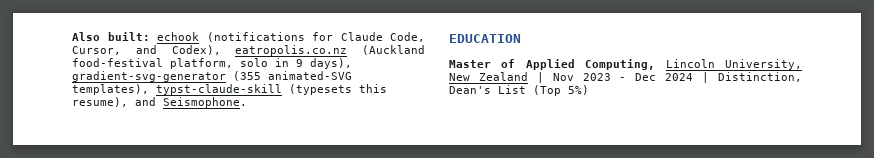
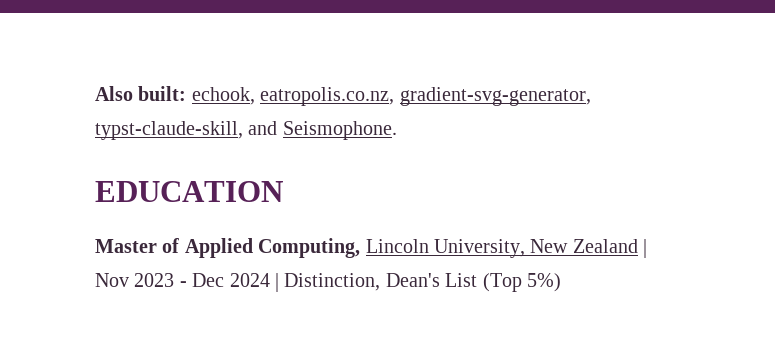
[157,32,425,42] [72,45,425,56] [72,58,352,69] [72,71,352,82] [72,84,387,95] [72,97,128,107] echook (notifications for Claude Code, Cursor, and Codex), eatropolis.co.nz (Auckland food-festival platform, solo in 9 days), gradient-svg-generator (355 animated-SVG templates), typst-claude-skill (typesets this resume), -> [191,87,591,106] [95,121,243,140] echook, eatropolis.co.nz, gradient-svg-generator, typst-claude-skill,

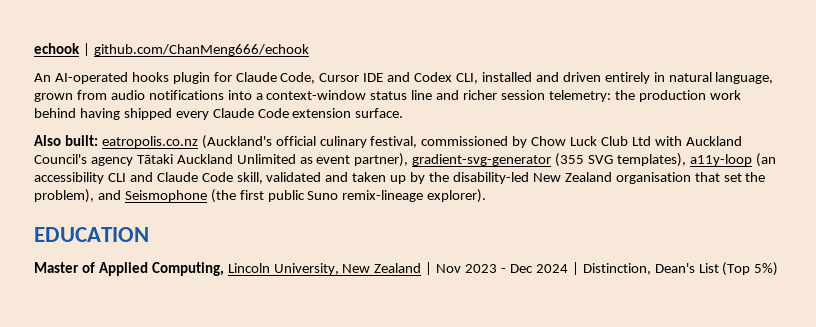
[95,86,591,106] [95,121,397,140] Also built: echook, eatropolis.co.nz, gradient-svg-generator, typst-claude-skill, and Seismophone. -> [34,43,309,56] [34,72,774,84] [34,90,741,102] [34,108,404,120] [34,135,742,149] [34,153,776,167] [34,172,766,184] [34,189,487,203] echook | github.com/ChanMeng666/echook // An AI-operated hooks plugin for Claude Code, Cursor IDE and Codex CLI, installed and driven entirely in natural language, grown from audio notifications into a context-window status line and richer session telemetry: the production work behind having shipped every Claude Code extension surface. // Also built: eatropolis.co.nz (Auckland's official culinary festival, commissioned by Chow Luck Club Ltd with Auckland Council's agency Tātaki Auckland Unlimited as event partner), gradient-svg-generator (355 SVG templates), a11y-loop (an accessibility CLI and Claude Code skill, validated and taken up by the disability-led New Zealand organisation that set the problem), and Seismophone (the first public Suno remix-lineage explorer).

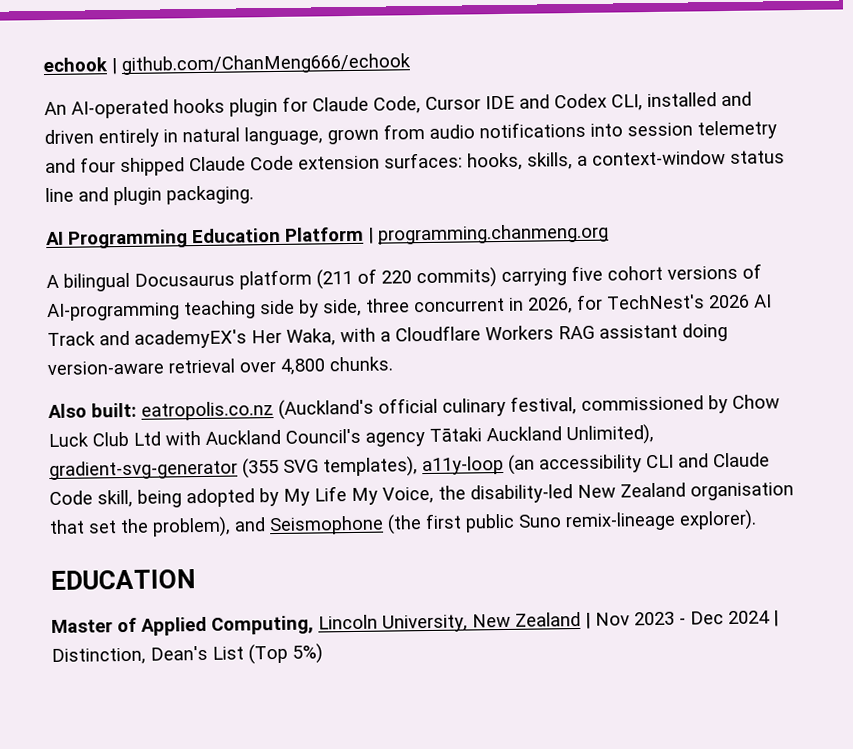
(252, 95) none -> [627,120,777,140] [45,152,573,177] session telemetry and four shipped Claude Code extension surfaces: hooks, skills,
[463,90,741,102] [34,108,404,120] richer session telemetry: the production work behind having shipped every Claude Code extension surface. -> [113,185,254,206] [46,223,609,249] [46,263,762,292] [47,294,772,322] [47,323,728,349] [47,356,393,376] plugin packaging. // AI Programming Education Platform | programming.chanmeng.org // A bilingual Docusaurus platform (211 of 220 commits) carrying five cohort versions of AI-programming teaching side by side, three concurrent in 2026, for TechNest's 2026 AI Track and academyEX's Her Waka, with a Cloudflare Workers RAG assistant doing version-aware retrieval over 4,800 chunks.
[236,153,409,167] Unlimited as event partner), -> [566,423,654,446] Unlimited),
[266,172,426,184] validated and taken up by -> [137,486,434,508] being adopted by My Life My Voice,

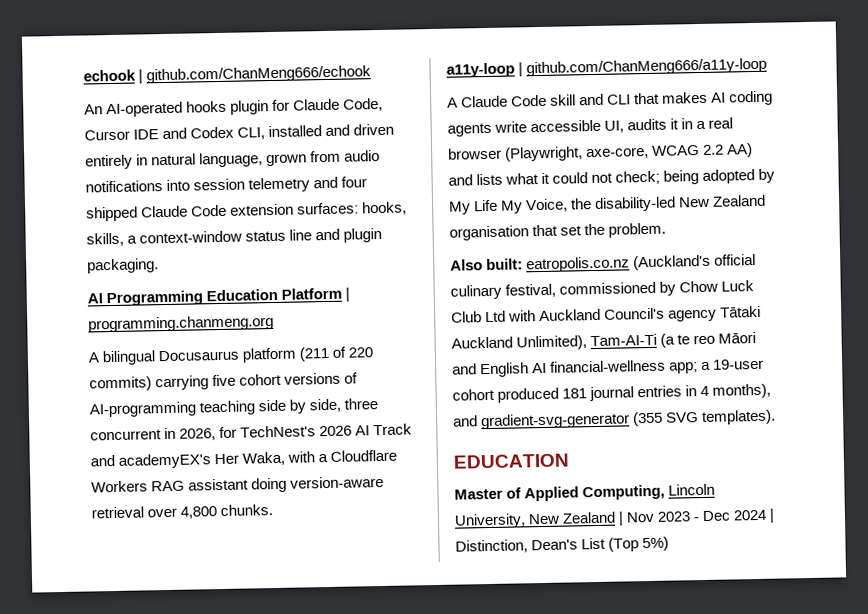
(393, 364) none -> [446,57,768,78] [447,90,774,108] [447,117,734,137] [448,143,754,162] [448,168,776,186] [449,194,767,215] [449,222,667,241] // a11y-loop | github.com/ChanMeng666/a11y-loop // A Claude Code skill and CLI that makes AI coding agents write accessible UI, audits it in a real browser (Playwright, axe-core, WCAG 2.2 AA) and lists what it could not check; being adopted by My Life My Voice, the disability-led New Zealand organisation that set the problem.
[49,452,770,481] [49,482,794,508] [49,509,757,538] gradient-svg-generator (355 SVG templates), a11y-loop (an accessibility CLI and Claude Code skill, being adopted by My Life My Voice, the disability-led New Zealand organisation that set the problem), and Seismophone (the first public Suno remix-lineage explorer). -> [590,331,757,348] [452,358,765,378] [452,383,772,403] [453,409,777,430] Tam-AI-Ti (a te reo Māori and English AI financial-wellness app; a 19-user cohort produced 181 journal entries in 4 months), and gradient-svg-generator (355 SVG templates).

